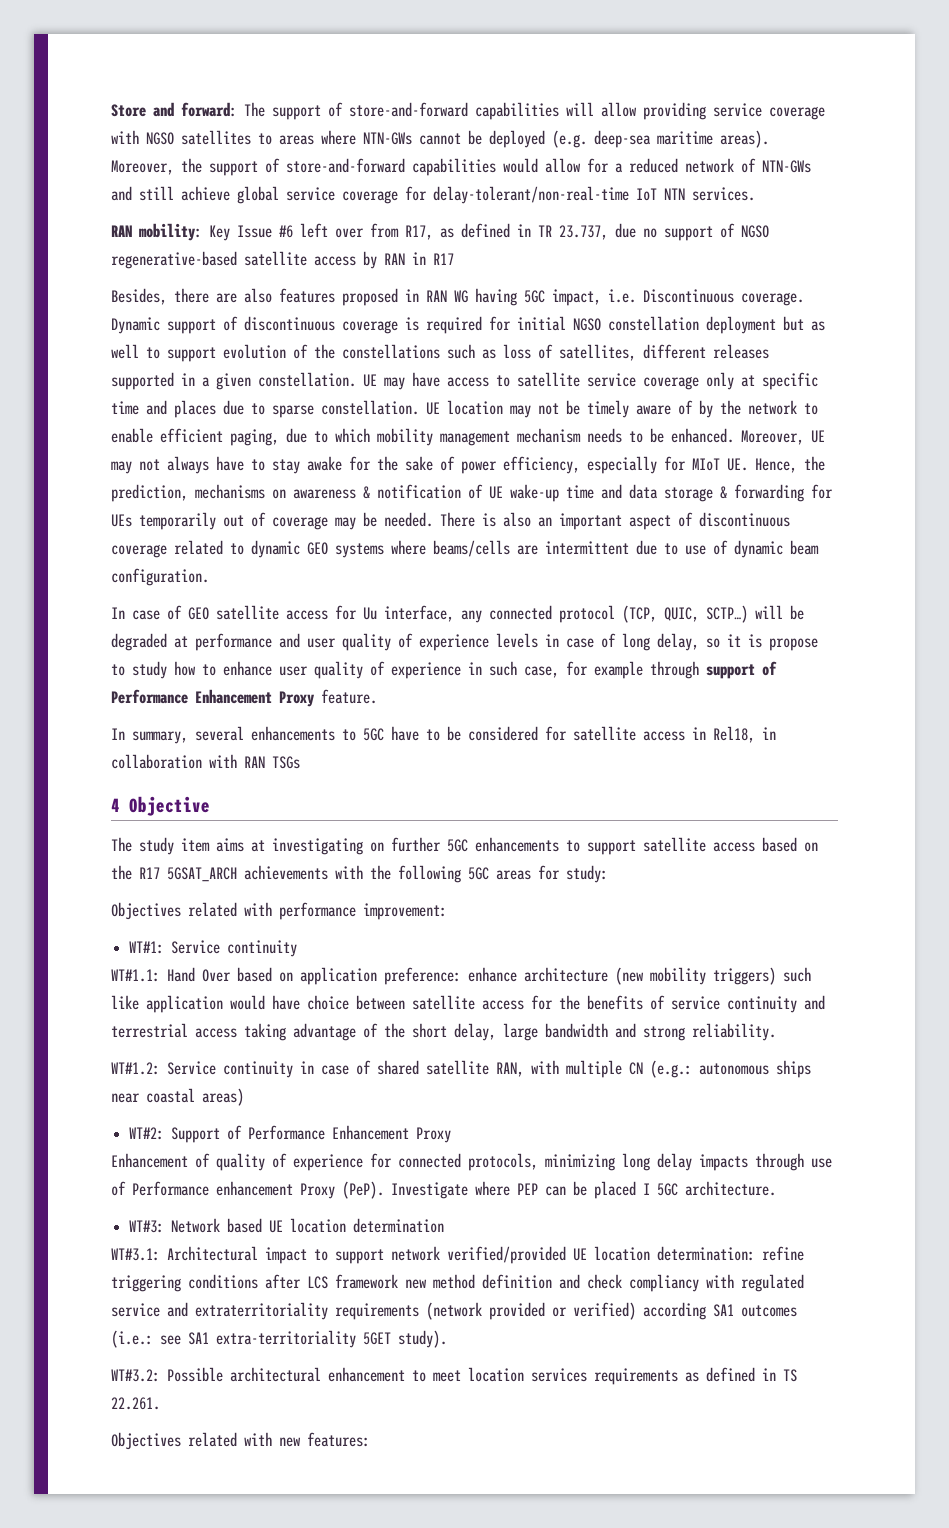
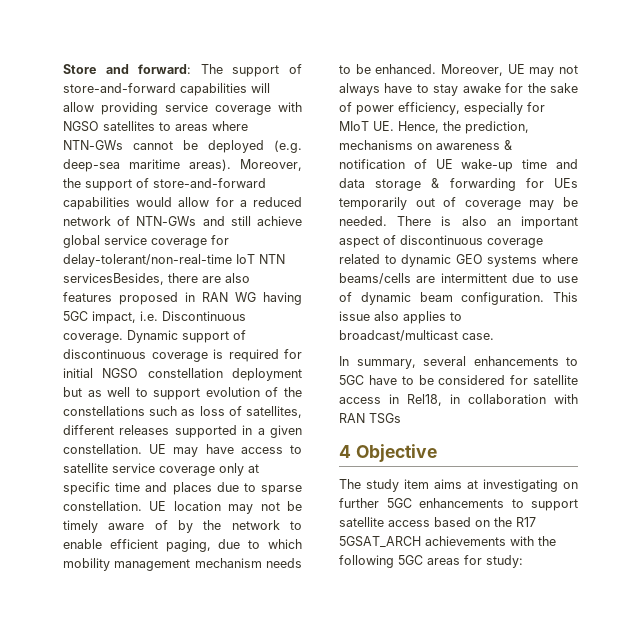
[692,187,755,201] [111,223,769,241] [111,251,454,269] [111,288,167,305] services. // RAN mobility: Key Issue #6 left over from R17, as defined in TR 23.737, due no support of NGSO regenerative-based satellite access by RAN in R17 // Besides, -> [63,273,164,285] servicesBesides,
[111,605,804,623] [111,633,818,651] [111,661,777,679] [111,689,377,707] // In case of GEO satellite access for Uu interface, any connected protocol (TCP, QUIC, SCTP…) will be degraded at performance and user quality of experience levels in case of long delay, so it is propose to study how to enhance user quality of experience in such case, for example through support of Performance Enhancement Proxy feature. -> [553,292,578,302] [339,311,462,324] [339,330,494,341] This issue also applies to broadcast/multicast case.
[111,902,447,920] [129,940,298,957] [111,967,811,985] [111,995,825,1013] [111,1023,776,1041] [111,1060,811,1078] [111,1088,244,1106] [129,1125,452,1143] [111,1153,832,1171] [111,1181,776,1199] [129,1218,445,1233] [111,1246,804,1264] [111,1274,804,1292] [111,1302,797,1320] [111,1330,447,1348] [111,1367,797,1385] [111,1397,160,1410] [111,1432,370,1450] // Objectives related with performance improvement: // WT#1: Service continuity // WT#1.1: Hand Over based on application preference: enhance architecture (new mobility triggers) such like application would have choice between satellite access for the benefits of service continuity and terrestrial access taking advantage of the short delay, large bandwidth and strong reliability. // WT#1.2: Service continuity in case of shared satellite RAN, with multiple CN (e.g.: autonomous ships near coastal areas) // WT#2: Support of Performance Enhancement Proxy // Enhancement of quality of experience for connected protocols, minimizing long delay impacts through use of Performance enhancement Proxy (PeP). Investigate where PEP can be placed I 5GC architecture. // WT#3: Network based UE location determination // WT#3.1: Architectural impact to support network verified/provided UE location determination: refine triggering conditions after LCS framework new method definition and check compliancy with regulated service and extraterritoriality requirements (network provided or verified) according SA1 outcomes (i.e.: see SA1 extra-territoriality 5GET study). // WT#3.2: Possible architectural enhancement to meet location services requirements as defined in TS 22.261. // Objectives related with new features: -> (523, 561) none

